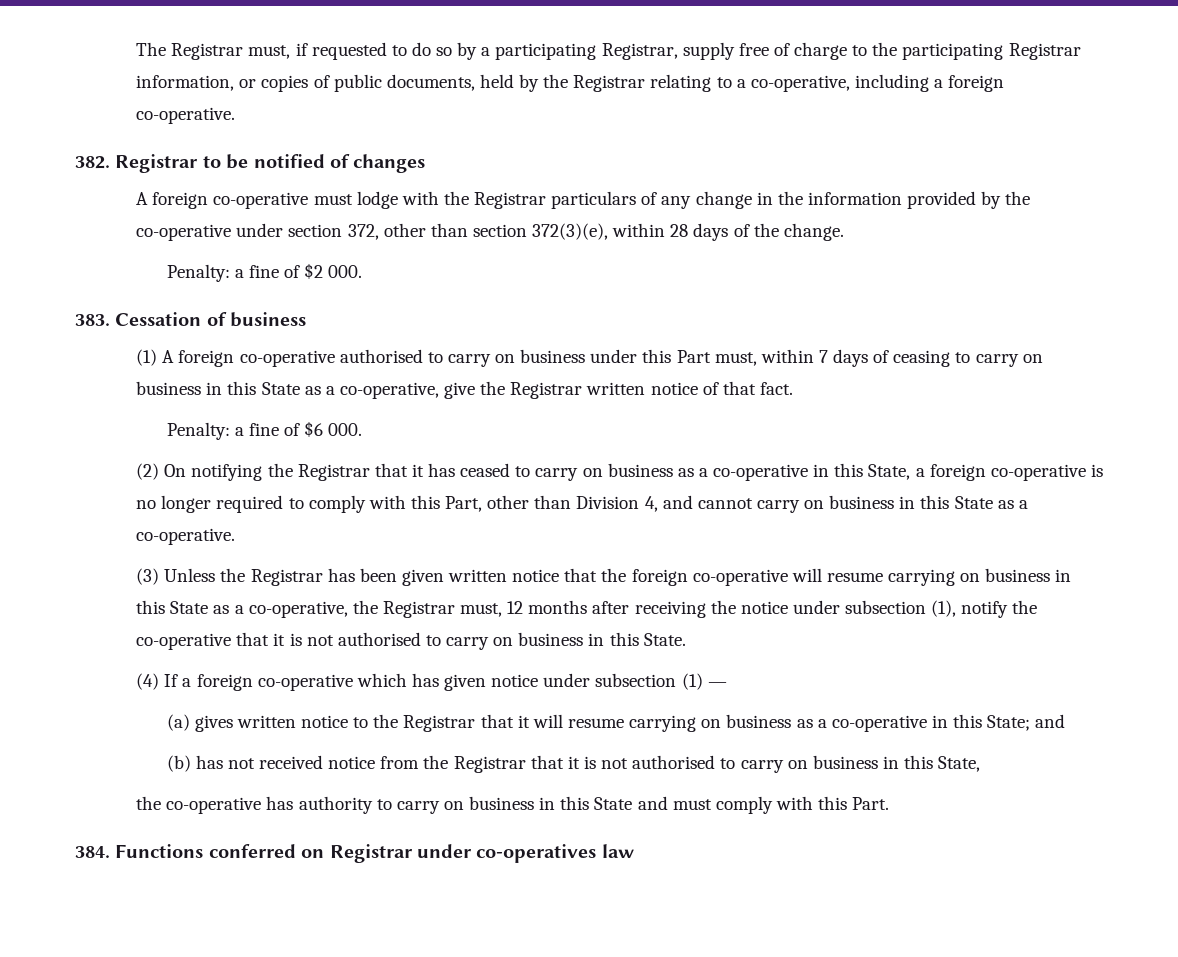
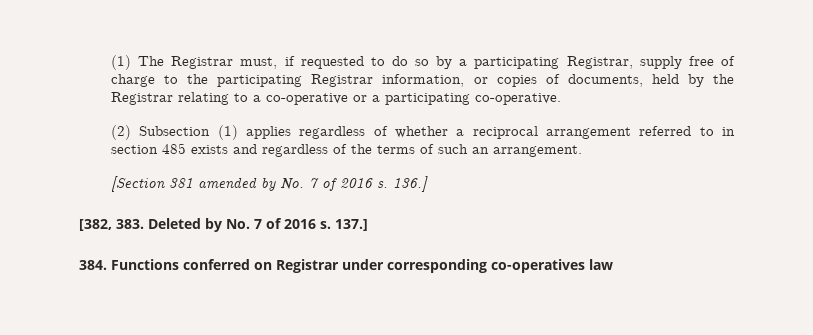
(136, 49) none -> [111,55,132,70] (1)
[333,74,382,92] public -> (560, 79) none
[750,74,1005,92] [136,107,236,124] [75,154,426,173] [136,191,1031,209] [136,223,844,241] [166,263,363,282] [75,312,307,327] [136,349,1043,367] [136,381,793,399] [166,421,363,440] [136,463,1103,481] [136,495,1028,513] [136,528,236,545] [136,568,1072,586] [136,600,1038,618] [136,632,686,650] [136,673,727,691] [166,714,1066,732] [166,755,981,773] [136,796,890,814] co-operative, including a foreign co-operative. // 382. Registrar to be notified of changes // A foreign co-operative must lodge with the Registrar particulars of any change in the information provided by the co-operative under section 372, other than section 372(3)(e), within 28 days of the change. // Penalty: a fine of $2 000. // 383. Cessation of business // (1) A foreign co-operative authorised to carry on business under this Part must, within 7 days of ceasing to carry on business in this State as a co-operative, give the Registrar written notice of that fact. // Penalty: a fine of $6 000. // (2) On notifying the Registrar that it has ceased to carry on business as a co-operative in this State, a foreign co-operative is no longer required to comply with this Part, other than Division 4, and cannot carry on business in this State as a co-operative. // (3) Unless the Registrar has been given written notice that the foreign co-operative will resume carrying on business in this State as a co-operative, the Registrar must, 12 months after receiving the notice under subsection (1), notify the co-operative that it is not authorised to carry on business in this State. // (4) If a foreign co-operative which has given notice under subsection (1) — // (a) gives written notice to the Registrar that it will resume carrying on business as a co-operative in this State; and // (b) has not received notice from the Registrar that it is not authorised to carry on business in this State, // the co-operative has authority to carry on business in this State and must comply with this Part. -> [266,93,562,105] [111,125,735,140] [111,143,583,157] [111,176,429,192] [79,218,368,232] co-operative or a participating co-operative. // (2) Subsection (1) applies regardless of whether a reciprocal arrangement referred to in section 485 exists and regardless of the terms of such an arrangement. // [Section 381 amended by No. 7 of 2016 s. 136.] // [382, 383. Deleted by No. 7 of 2016 s. 137.]
(472, 851) none -> [387,259,487,273] corresponding

